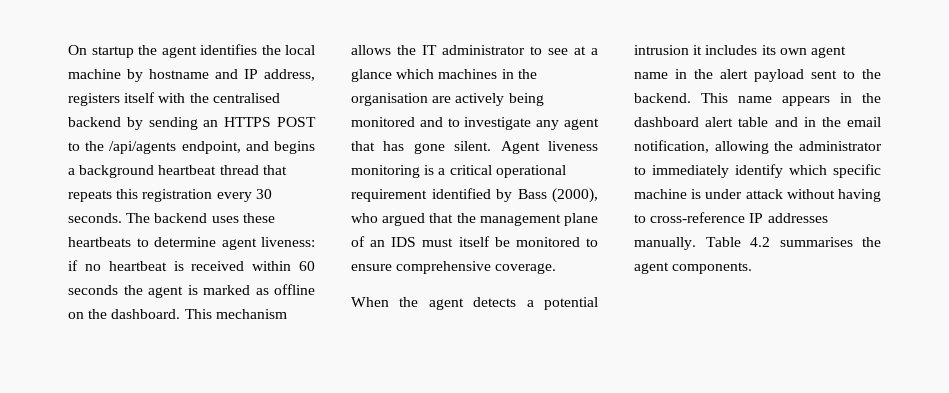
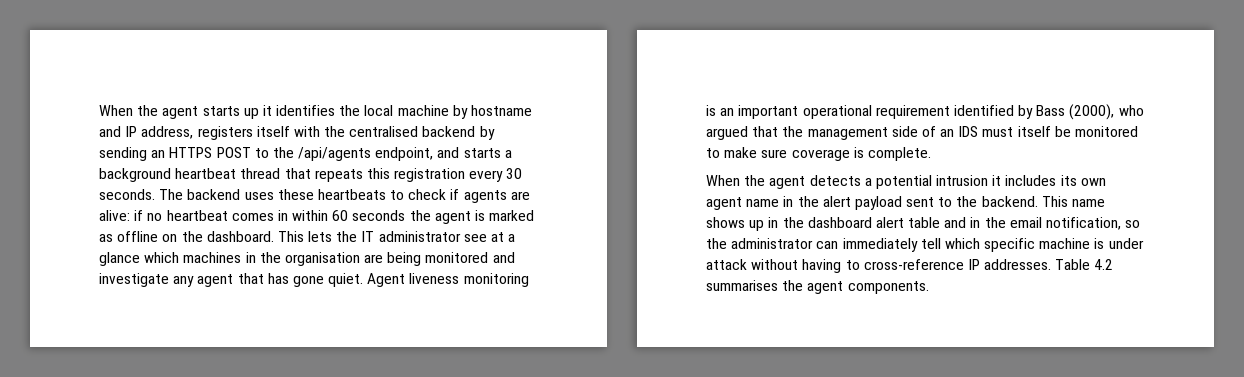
[68,45,197,58] On startup the agent -> [99,105,272,119] When the agent starts up it
[274,141,315,154] begins -> [463,148,501,158] starts
[154,237,315,250] determine agent liveness: -> [408,189,530,203] [99,210,130,221] check if agents are alive:
[173,261,245,271] is received -> [231,210,288,221] comes in
[215,309,287,319] [351,45,391,55] mechanism allows -> [308,231,333,242] lets
[530,46,542,55] to -> (461, 236) none
[455,93,505,106] actively -> (384, 258) none
[447,118,460,127] to -> (515, 257) none
[454,141,492,151] silent. -> [328,273,364,287] quiet.
[438,165,492,175] a critical -> [720,105,799,119] an important
[564,213,598,226] plane -> [891,126,918,137] side
[351,261,557,274] ensure comprehensive coverage. -> [724,147,931,161] make sure coverage is complete.
[782,96,830,106] appears -> [706,217,765,231] shows up
[714,141,769,154] allowing -> [1125,220,1141,228] so
[634,164,783,178] to immediately identify -> [816,238,941,252] can immediately tell
[767,213,828,223] [634,237,696,250] addresses manually. -> [984,259,1052,270] addresses.

